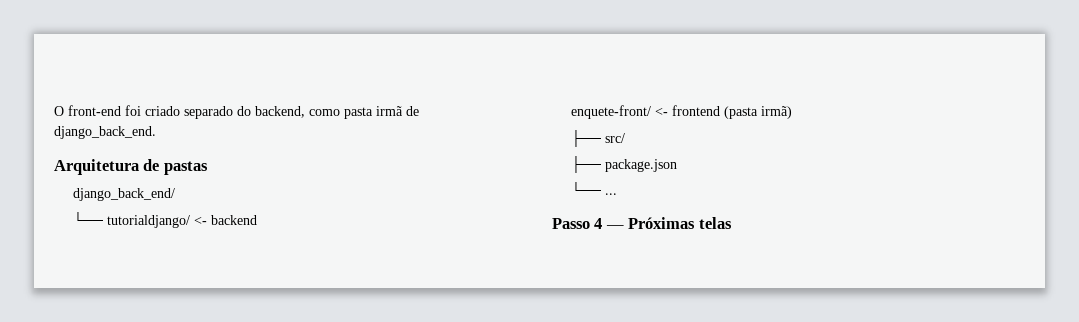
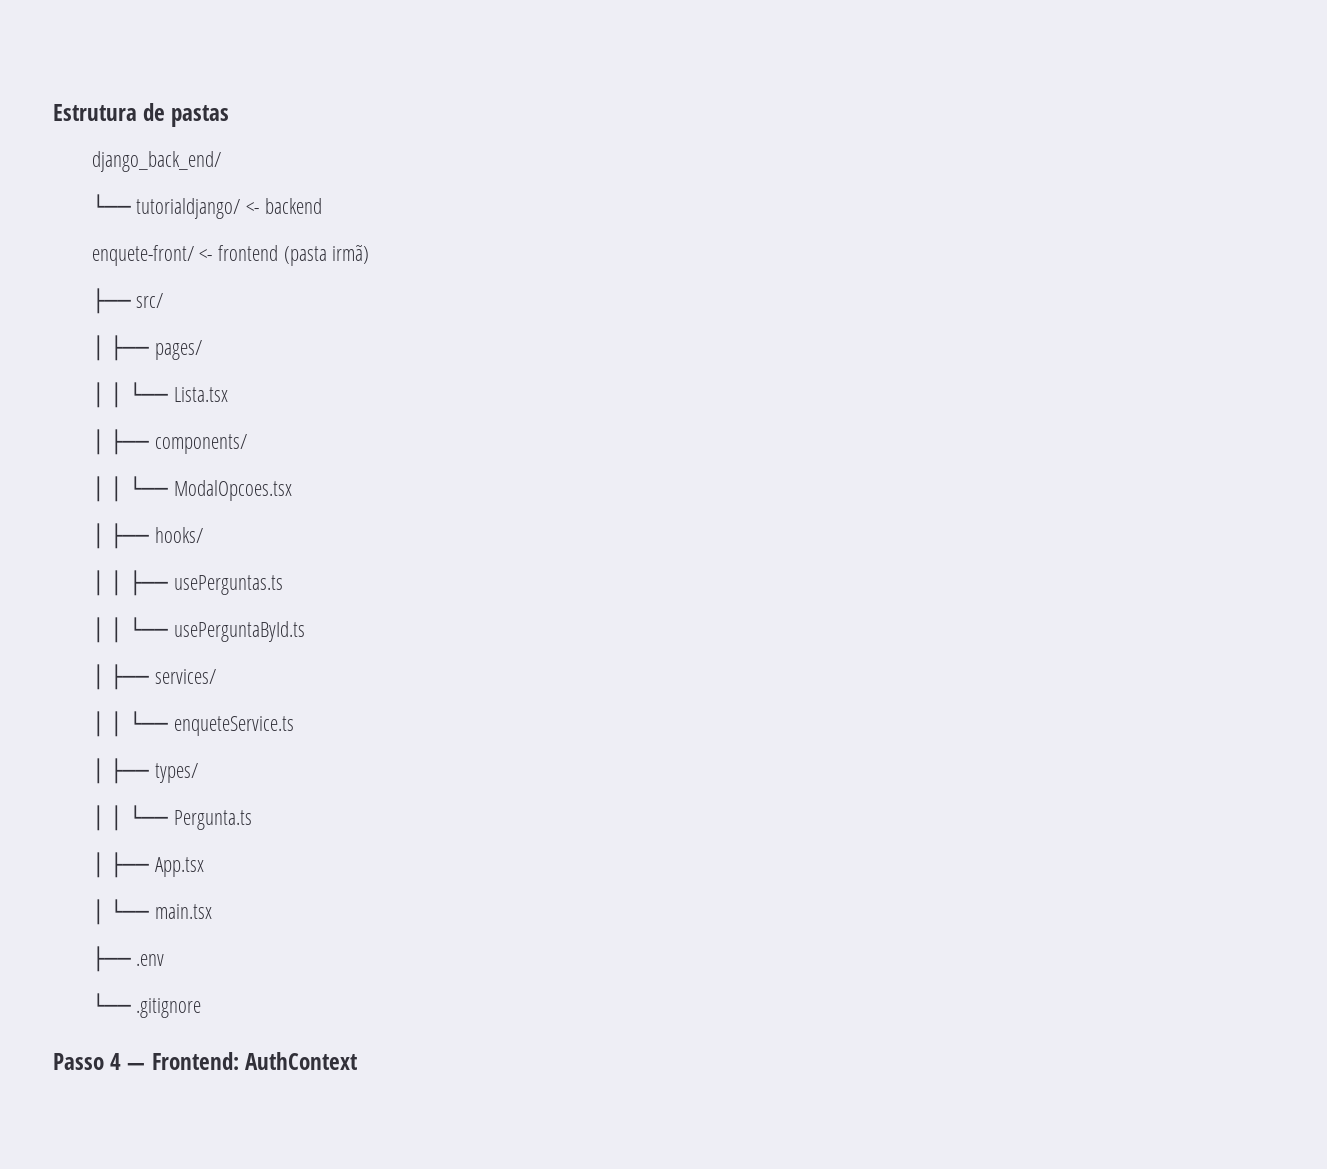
[54,105,419,119] [54,126,156,139] [54,159,139,175] O front-end foi criado separado do backend, como pasta irmã de django_back_end. // Arquitetura -> [53,104,137,121] Estrutura
[571,156,678,173] [571,182,618,195] ├── package.json // └── ... -> [91,335,202,361] [91,382,228,408] [91,429,247,455] [91,476,292,502] [91,523,203,549] [91,570,283,596] [91,617,305,643] [91,664,216,690] [91,711,294,737] [91,758,198,784] [91,805,252,831] [91,852,204,878] [91,899,212,925] [91,946,165,972] [91,993,202,1018] │ ├── pages/ // │ │ └── Lista.tsx // │ ├── components/ // │ │ └── ModalOpcoes.tsx // │ ├── hooks/ // │ │ ├── usePerguntas.ts // │ │ └── usePerguntaById.ts // │ ├── services/ // │ │ └── enqueteService.ts // │ ├── types/ // │ │ └── Pergunta.ts // │ ├── App.tsx // │ └── main.tsx // ├── .env // └── .gitignore
[628,217,732,229] Próximas telas -> [151,1052,357,1070] Frontend: AuthContext

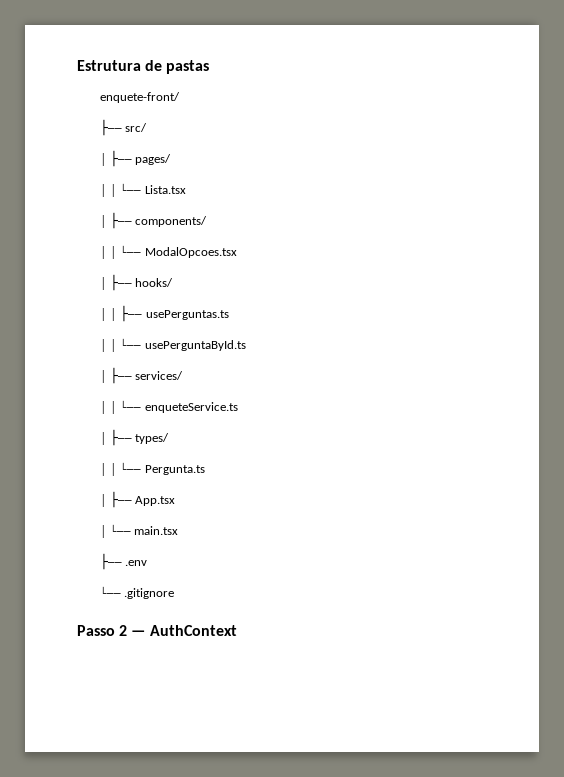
[91,151,221,172] [91,194,322,219] [91,244,370,266] django_back_end/ // └── tutorialdjango/ <- backend // enquete-front/ <- frontend (pasta irmã) -> [99,92,180,103] enquete-front/
[110,1052,239,1070] 4 — Frontend: -> [119,625,146,636] 2 —

